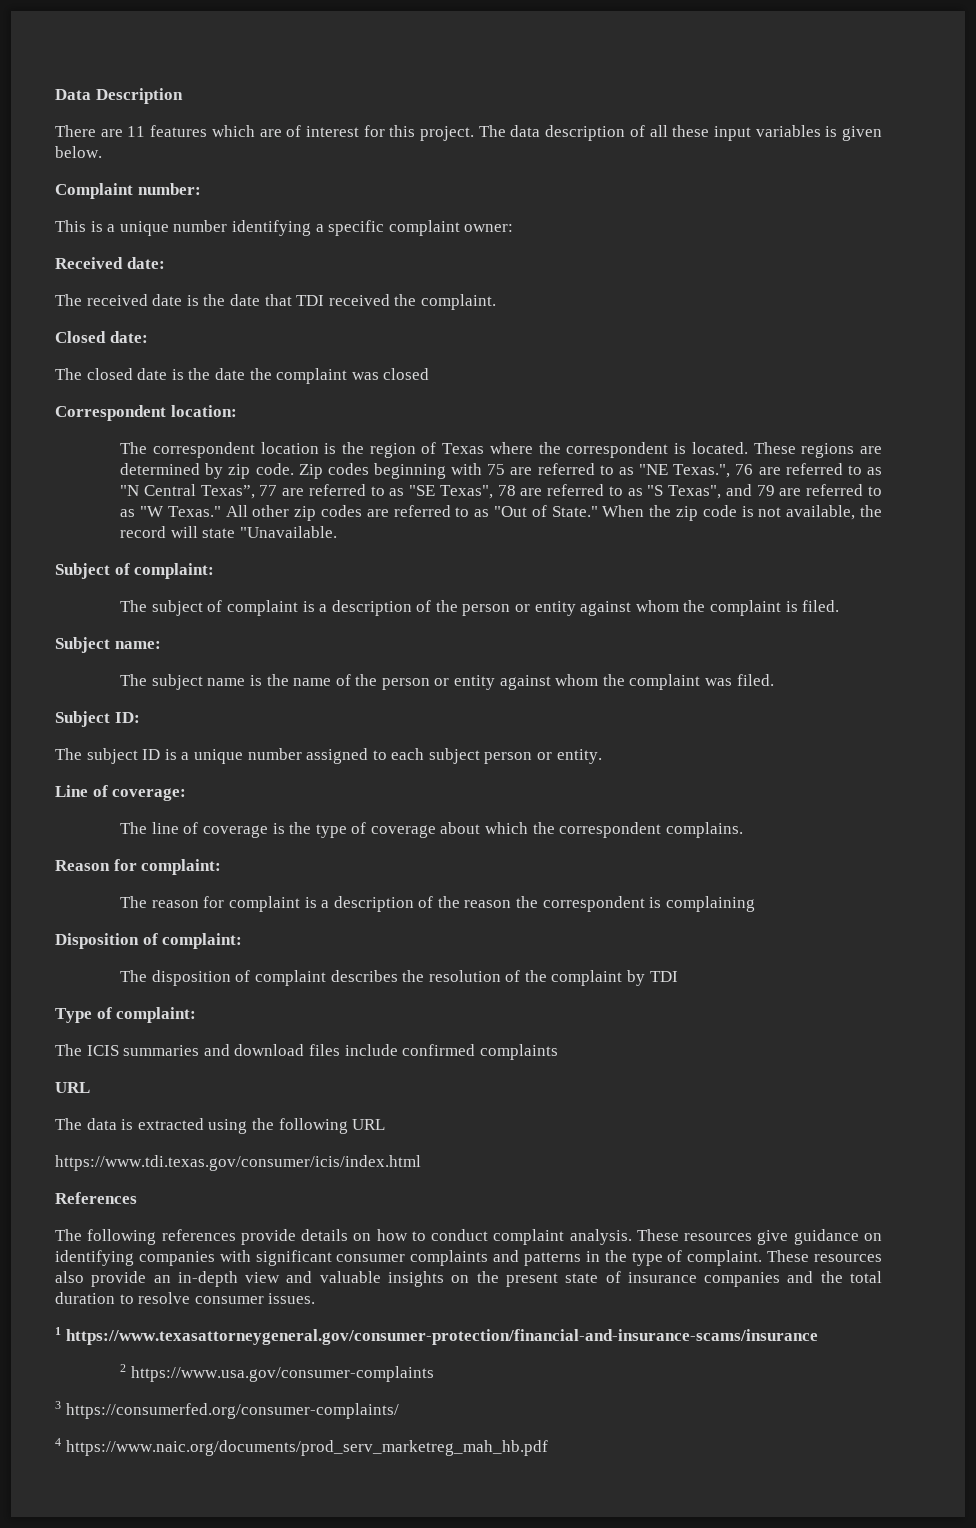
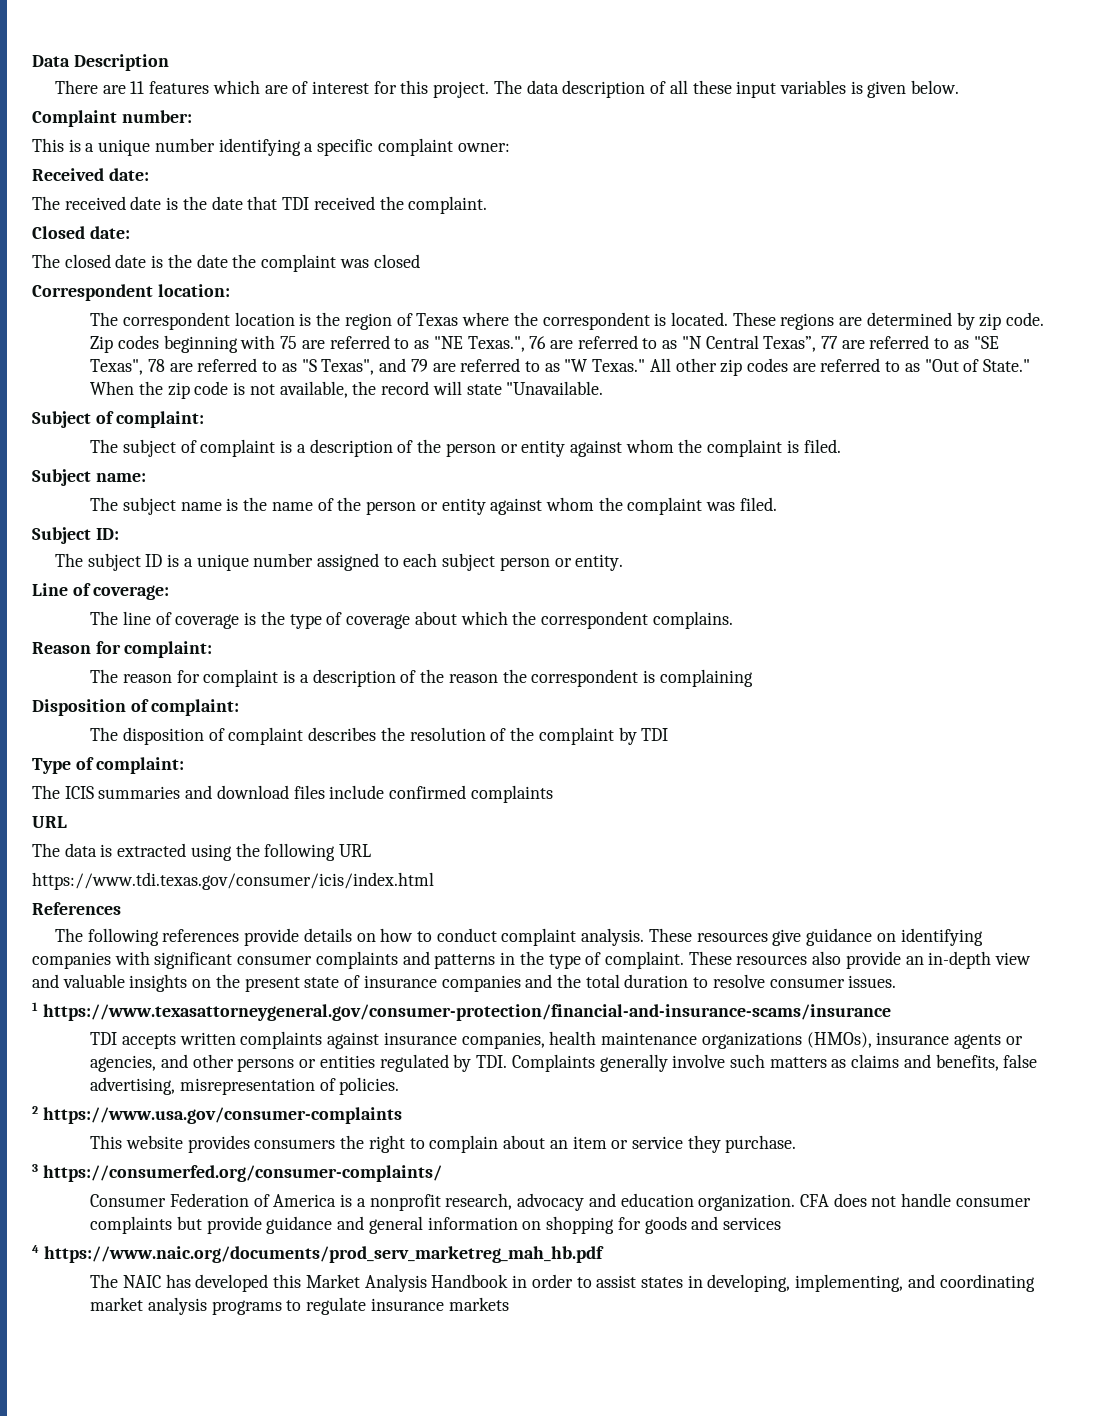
[120,1364,434,1382] [55,1401,399,1419] [55,1438,548,1456] 2 https://www.usa.gov/consumer-complaints // 3 https://consumerfed.org/consumer-complaints/ // 4 https://www.naic.org/documents/prod_serv_marketreg_mah_hb.pdf -> [90,1031,1023,1049] [90,1054,1038,1072] [90,1077,400,1095] [32,1106,402,1124] [90,1135,797,1153] [32,1164,442,1182] [90,1193,1031,1211] [90,1216,781,1234] [32,1245,604,1263] [90,1274,1035,1292] [90,1297,509,1315] TDI accepts written complaints against insurance companies, health maintenance organizations (HMOs), insurance agents or agencies, and other persons or entities regulated by TDI. Complaints generally involve such matters as claims and benefits, false advertising, misrepresentation of policies. // 2 https://www.usa.gov/consumer-complaints // This website provides consumers the right to complain about an item or service they purchase. // 3 https://consumerfed.org/consumer-complaints/ // Consumer Federation of America is a nonprofit research, advocacy and education organization. CFA does not handle consumer complaints but provide guidance and general information on shopping for goods and services // 4 https://www.naic.org/documents/prod_serv_marketreg_mah_hb.pdf // The NAIC has developed this Market Analysis Handbook in order to assist states in developing, implementing, and coordinating market analysis programs to regulate insurance markets

